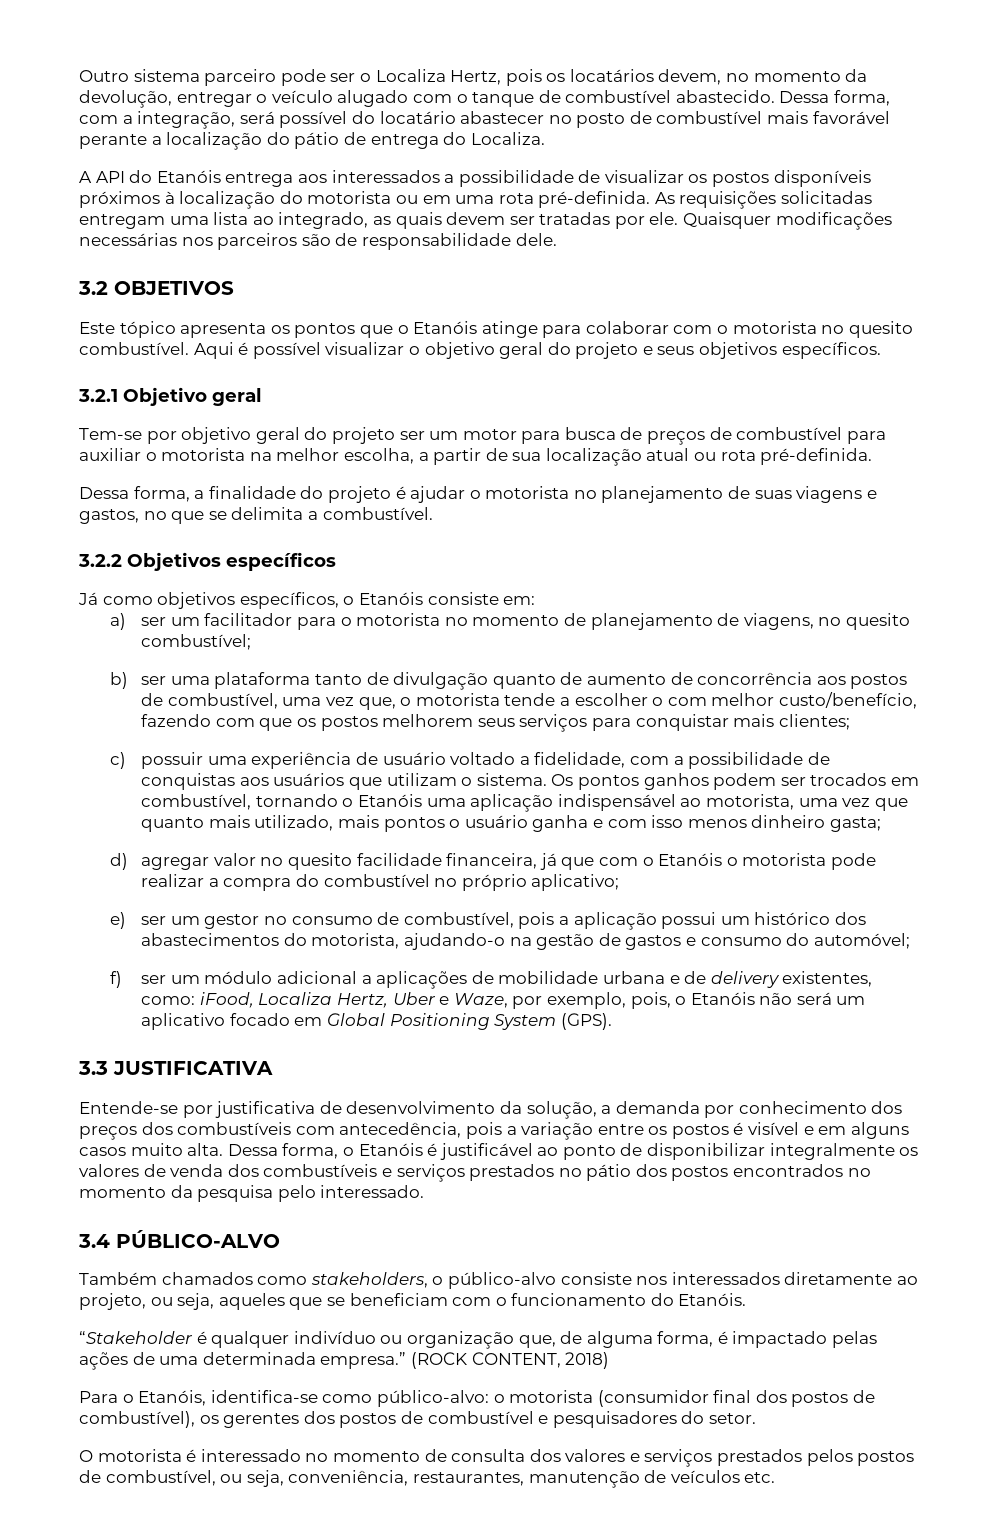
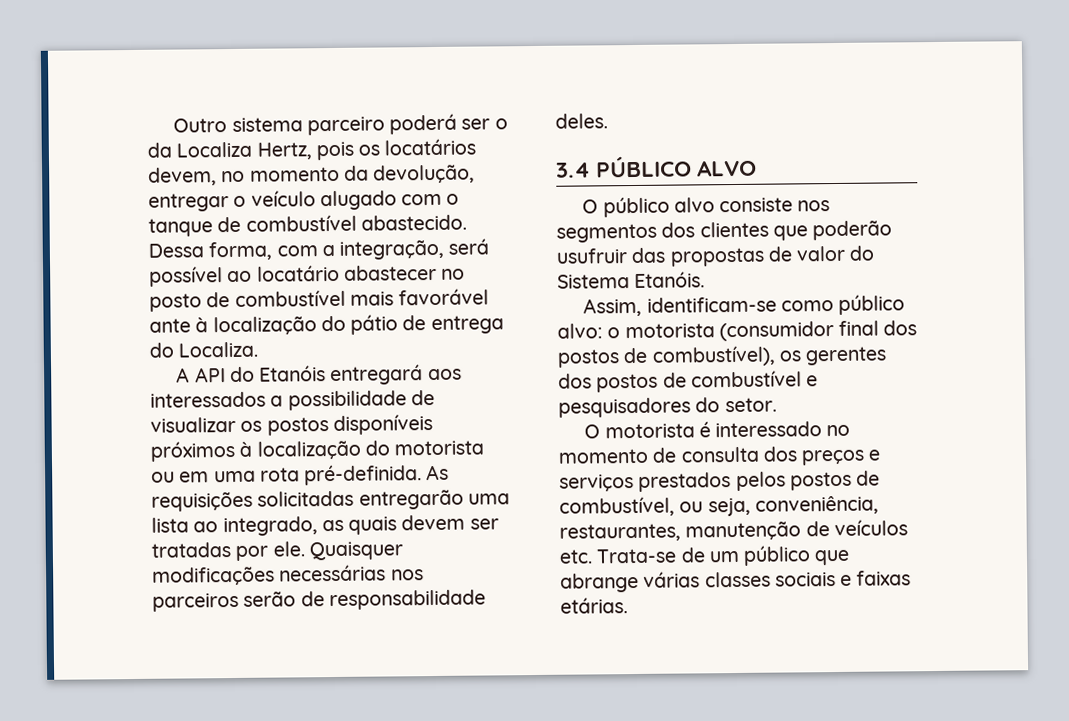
[280,69,326,86] pode -> [389,113,458,135] poderá
(371, 77) none -> [147,142,172,158] da
[351,111,375,124] do -> [227,270,253,283] ao
[79,134,162,149] perante a -> [149,317,209,333] ante à
[225,172,294,187] entrega -> [330,364,424,386] entregará
[79,214,165,229] entregam -> [358,489,464,510] entregarão
[301,234,331,246] são -> [243,591,297,607] serão
[515,233,557,246] [78,281,234,295] [79,321,913,338] [79,342,881,359] [78,387,262,406] [79,427,886,445] [79,448,873,466] [79,486,877,503] [79,507,433,524] [78,552,336,571] [78,592,536,609] [110,613,910,630] [141,634,252,650] [110,672,908,690] [141,692,917,710] [141,714,850,732] [110,752,830,769] [141,773,919,790] [141,794,908,812] [141,815,881,832] [110,853,876,870] [141,874,620,891] [110,912,866,930] [141,933,910,950] [110,971,873,989] [141,992,866,1009] [141,1013,612,1030] [78,1061,273,1075] [79,1101,903,1119] [79,1122,909,1140] [79,1143,919,1160] [79,1164,871,1182] [79,1185,425,1202] [78,1230,280,1248] [79,1272,918,1289] [79,1293,747,1310] [79,1331,878,1349] [79,1352,610,1370] [79,1390,489,1407] dele. // 3.2 OBJETIVOS // Este tópico apresenta os pontos que o Etanóis atinge para colaborar com o motorista no quesito combustível. Aqui é possível visualizar o objetivo geral do projeto e seus objetivos específicos. // 3.2.1 Objetivo geral // Tem-se por objetivo geral do projeto ser um motor para busca de preços de combustível para auxiliar o motorista na melhor escolha, a partir de sua localização atual ou rota pré-definida. // Dessa forma, a finalidade do projeto é ajudar o motorista no planejamento de suas viagens e gastos, no que se delimita a combustível. // 3.2.2 Objetivos específicos // Já como objetivos específicos, o Etanóis consiste em: // a) ser um facilitador para o motorista no momento de planejamento de viagens, no quesito combustível; // b) ser uma plataforma tanto de divulgação quanto de aumento de concorrência aos postos de combustível, uma vez que, o motorista tende a escolher o com melhor custo/benefício, fazendo com que os postos melhorem seus serviços para conquistar mais clientes; // c) possuir uma experiência de usuário voltado a fidelidade, com a possibilidade de conquistas aos usuários que utilizam o sistema. Os pontos ganhos podem ser trocados em combustível, tornando o Etanóis uma aplicação indispensável ao motorista, uma vez que quanto mais utilizado, mais pontos o usuário ganha e com isso menos dinheiro gasta; // d) agregar valor no quesito facilidade financeira, já que com o Etanóis o motorista pode realizar a compra do combustível no próprio aplicativo; // e) ser um gestor no consumo de combustível, pois a aplicação possui um histórico dos abastecimentos do motorista, ajudando-o na gestão de gastos e consumo do automóvel; // f) ser um módulo adicional a aplicações de mobilidade urbana e de delivery existentes, como: iFood, Localiza Hertz, Uber e Waze, por exemplo, pois, o Etanóis não será um aplicativo focado em Global Positioning System (GPS). // 3.3 JUSTIFICATIVA // Entende-se por justificativa de desenvolvimento da solução, a demanda por conhecimento dos preços dos combustíveis com antecedência, pois a variação entre os postos é visível e em alguns casos muito alta. Dessa forma, o Etanóis é justificável ao ponto de disponibilizar integralmente os valores de venda dos combustíveis e serviços prestados no pátio dos postos encontrados no momento da pesquisa pelo interessado. // 3.4 PÚBLICO-ALVO // Também chamados como stakeholders, o público-alvo consiste nos interessados diretamente ao projeto, ou seja, aqueles que se beneficiam com o funcionamento do Etanóis. // “Stakeholder é qualquer indivíduo ou organização que, de alguma forma, é impactado pelas ações de uma determinada empresa.” (ROCK CONTENT, 2018) // Para o Etanóis, identifica-se como público-alvo: -> [555,113,608,129] [556,155,758,178] [582,196,831,218] [556,220,893,243] [556,245,876,267] [557,271,706,289] [583,294,906,317] [557,323,603,339] deles. // 3.4 PÚBLICO ALVO // O público alvo consiste nos segmentos dos clientes que poderão usufruir das propostas de valor do Sistema Etanóis. // Assim, identificam-se como público alvo:
[565,1449,626,1462] valores -> [801,449,866,466] preços
(776, 1477) none -> [596,545,851,566] [560,570,912,593] [560,597,628,614] Trata-se de um público que abrange várias classes sociais e faixas etárias.

